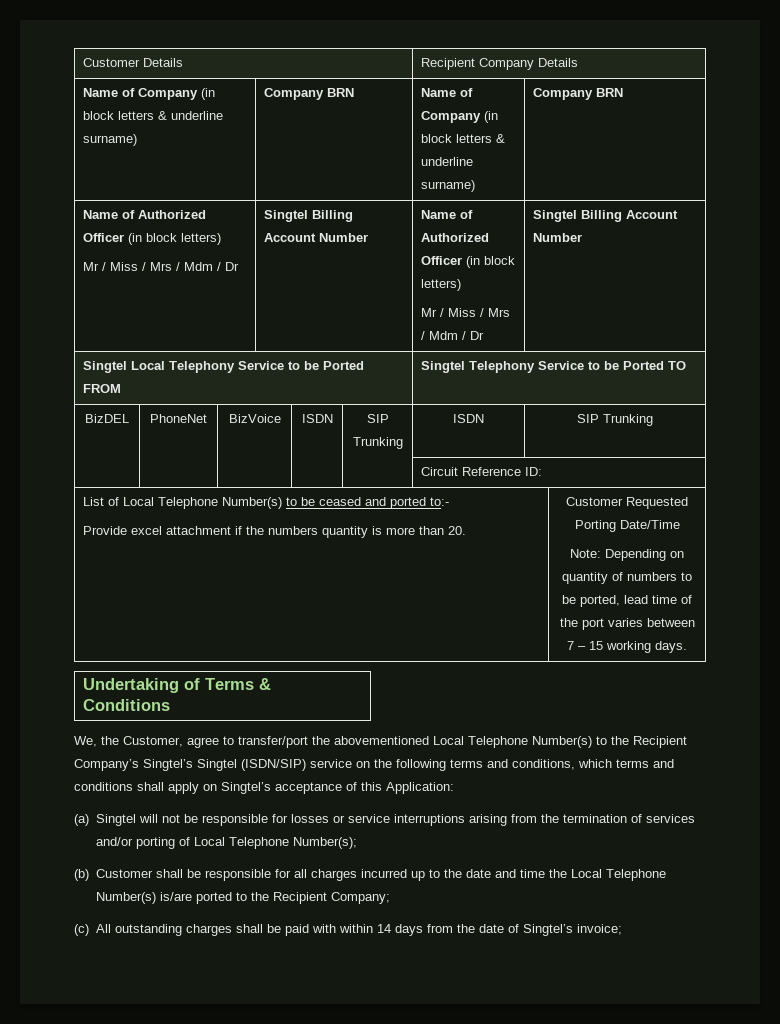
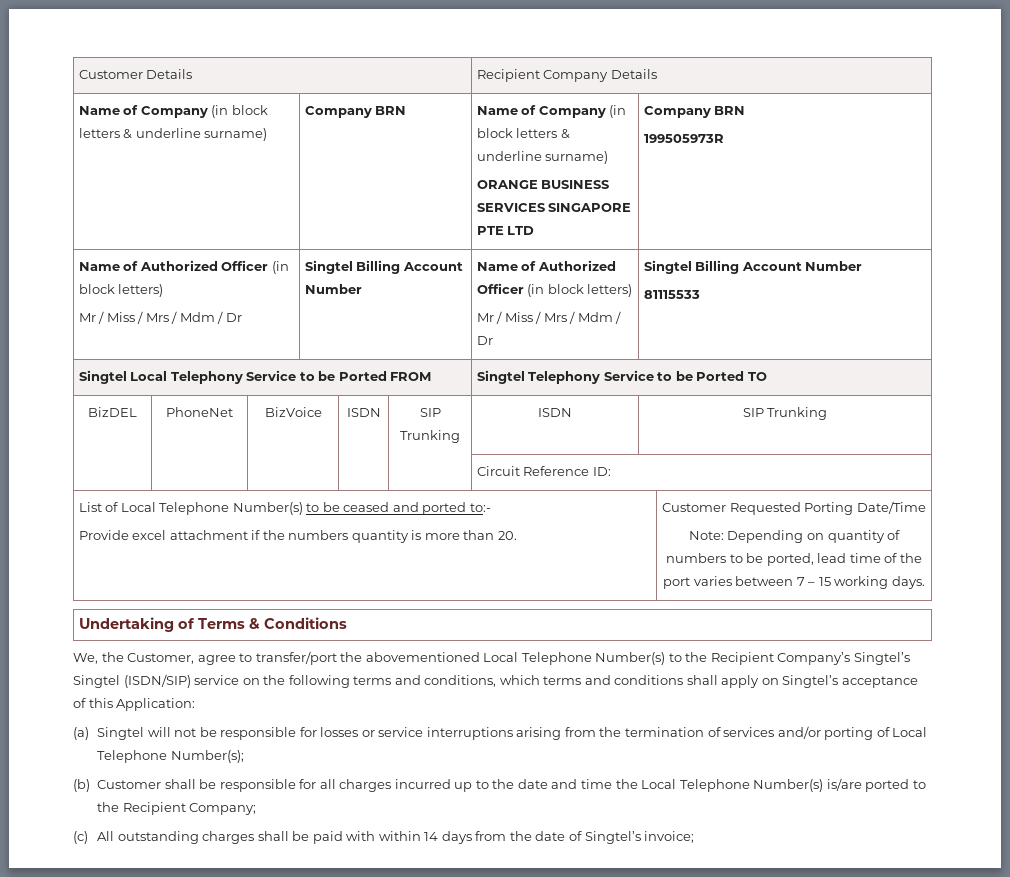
[532,88,623,100] | Company BRN -> [476,180,610,189] [476,203,632,212] [476,226,535,235] [643,106,746,118] [643,134,724,143] // ORANGE BUSINESS SERVICES SINGAPORE PTE LTD | Company BRN // 199505973R
(582, 237) none -> [643,290,700,299] // 81115533

